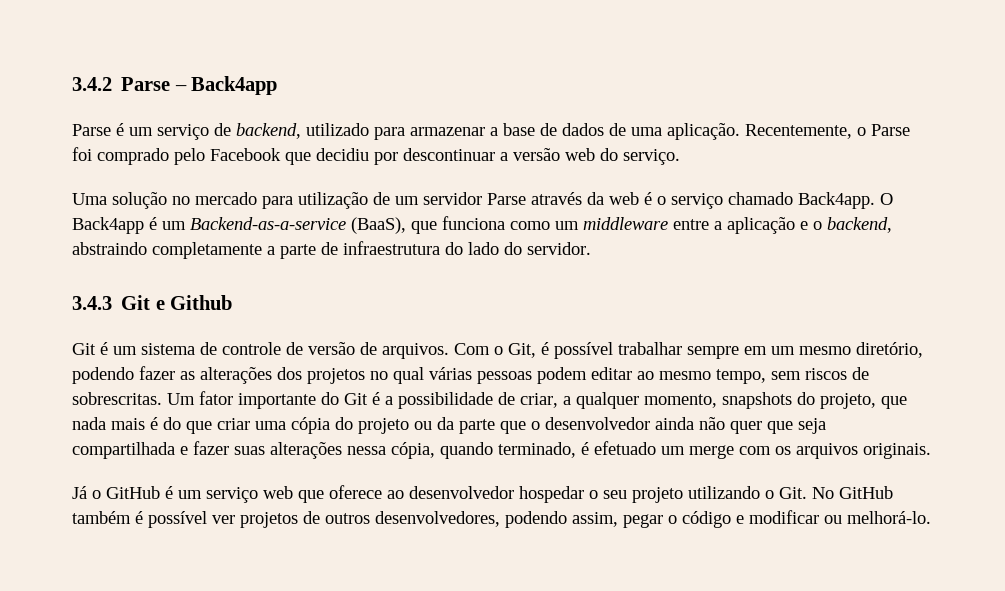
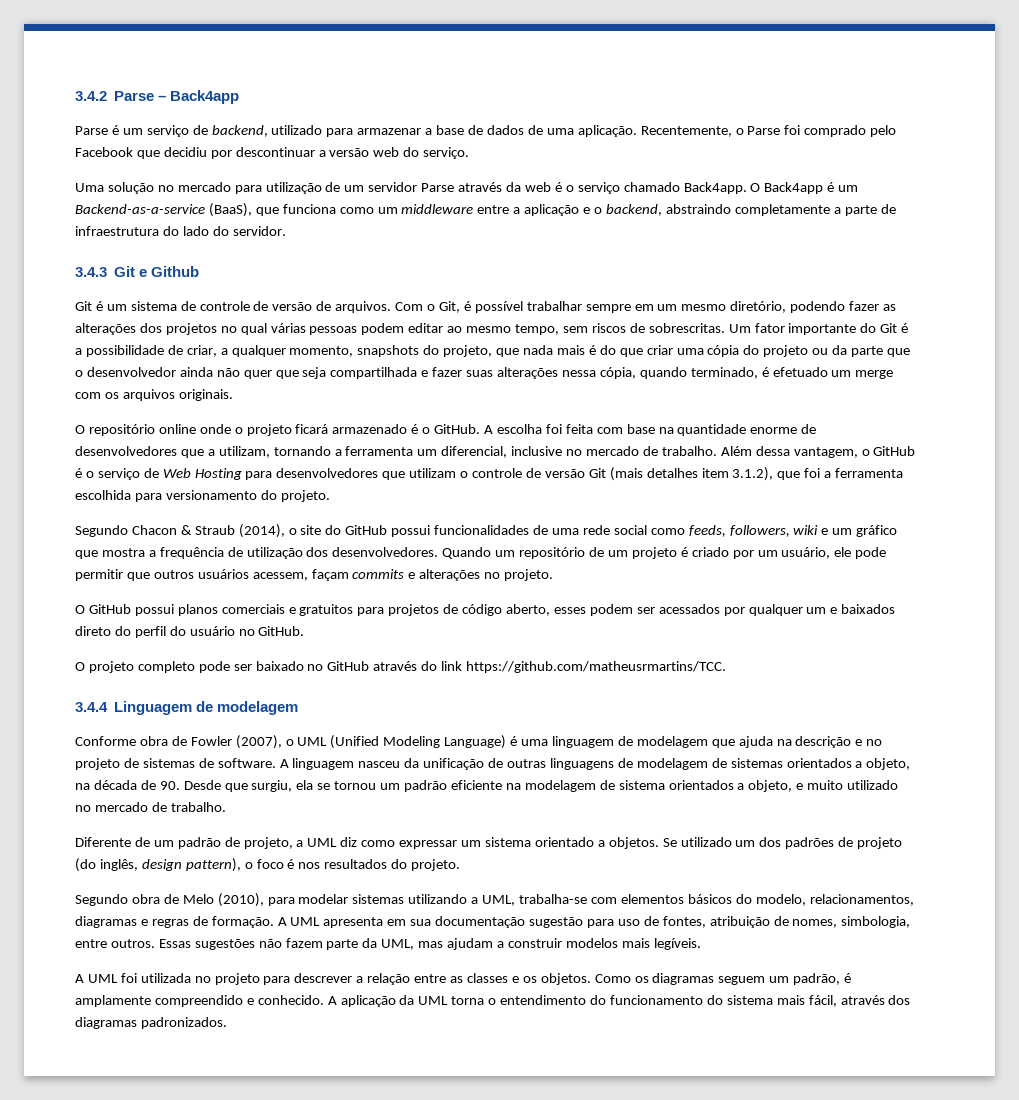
[72,485,893,503] [72,510,931,528] Já o GitHub é um serviço web que oferece ao desenvolvedor hospedar o seu projeto utilizando o Git. No GitHub também é possível ver projetos de outros desenvolvedores, podendo assim, pegar o código e modificar ou melhorá-lo. -> [75,424,817,436] [75,446,916,458] [75,467,904,481] [75,490,330,502] [75,524,898,538] [75,547,887,559] [75,569,554,581] [75,604,896,616] [75,626,305,638] [75,661,727,673] [75,701,299,715] [75,735,883,749] [75,758,911,770] [75,780,899,792] [75,802,226,812] [75,837,903,849] [75,858,461,872] [75,893,914,907] [75,916,911,928] [75,938,701,950] [75,973,852,985] [75,995,911,1007] [75,1017,227,1029] O repositório online onde o projeto ficará armazenado é o GitHub. A escolha foi feita com base na quantidade enorme de desenvolvedores que a utilizam, tornando a ferramenta um diferencial, inclusive no mercado de trabalho. Além dessa vantagem, o GitHub é o serviço de Web Hosting para desenvolvedores que utilizam o controle de versão Git (mais detalhes item 3.1.2), que foi a ferramenta escolhida para versionamento do projeto. // Segundo Chacon & Straub (2014), o site do GitHub possui funcionalidades de uma rede social como feeds, followers, wiki e um gráfico que mostra a frequência de utilização dos desenvolvedores. Quando um repositório de um projeto é criado por um usuário, ele pode permitir que outros usuários acessem, façam commits e alterações no projeto. // O GitHub possui planos comerciais e gratuitos para projetos de código aberto, esses podem ser acessados por qualquer um e baixados direto do perfil do usuário no GitHub. // O projeto completo pode ser baixado no GitHub através do link https://github.com/matheusrmartins/TCC. // 3.4.4 Linguagem de modelagem // Conforme obra de Fowler (2007), o UML (Unified Modeling Language) é uma linguagem de modelagem que ajuda na descrição e no projeto de sistemas de software. A linguagem nasceu da unificação de outras linguagens de modelagem de sistemas orientados a objeto, na década de 90. Desde que surgiu, ela se tornou um padrão eficiente na modelagem de sistema orientados a objeto, e muito utilizado no mercado de trabalho. // Diferente de um padrão de projeto, a UML diz como expressar um sistema orientado a objetos. Se utilizado um dos padrões de projeto (do inglês, design pattern), o foco é nos resultados do projeto. // Segundo obra de Melo (2010), para modelar sistemas utilizando a UML, trabalha-se com elementos básicos do modelo, relacionamentos, diagramas e regras de formação. A UML apresenta em sua documentação sugestão para uso de fontes, atribuição de nomes, simbologia, entre outros. Essas sugestões não fazem parte da UML, mas ajudam a construir modelos mais legíveis. // A UML foi utilizada no projeto para descrever a relação entre as classes e os objetos. Como os diagramas seguem um padrão, é amplamente compreendido e conhecido. A aplicação da UML torna o entendimento do funcionamento do sistema mais fácil, através dos diagramas padronizados.

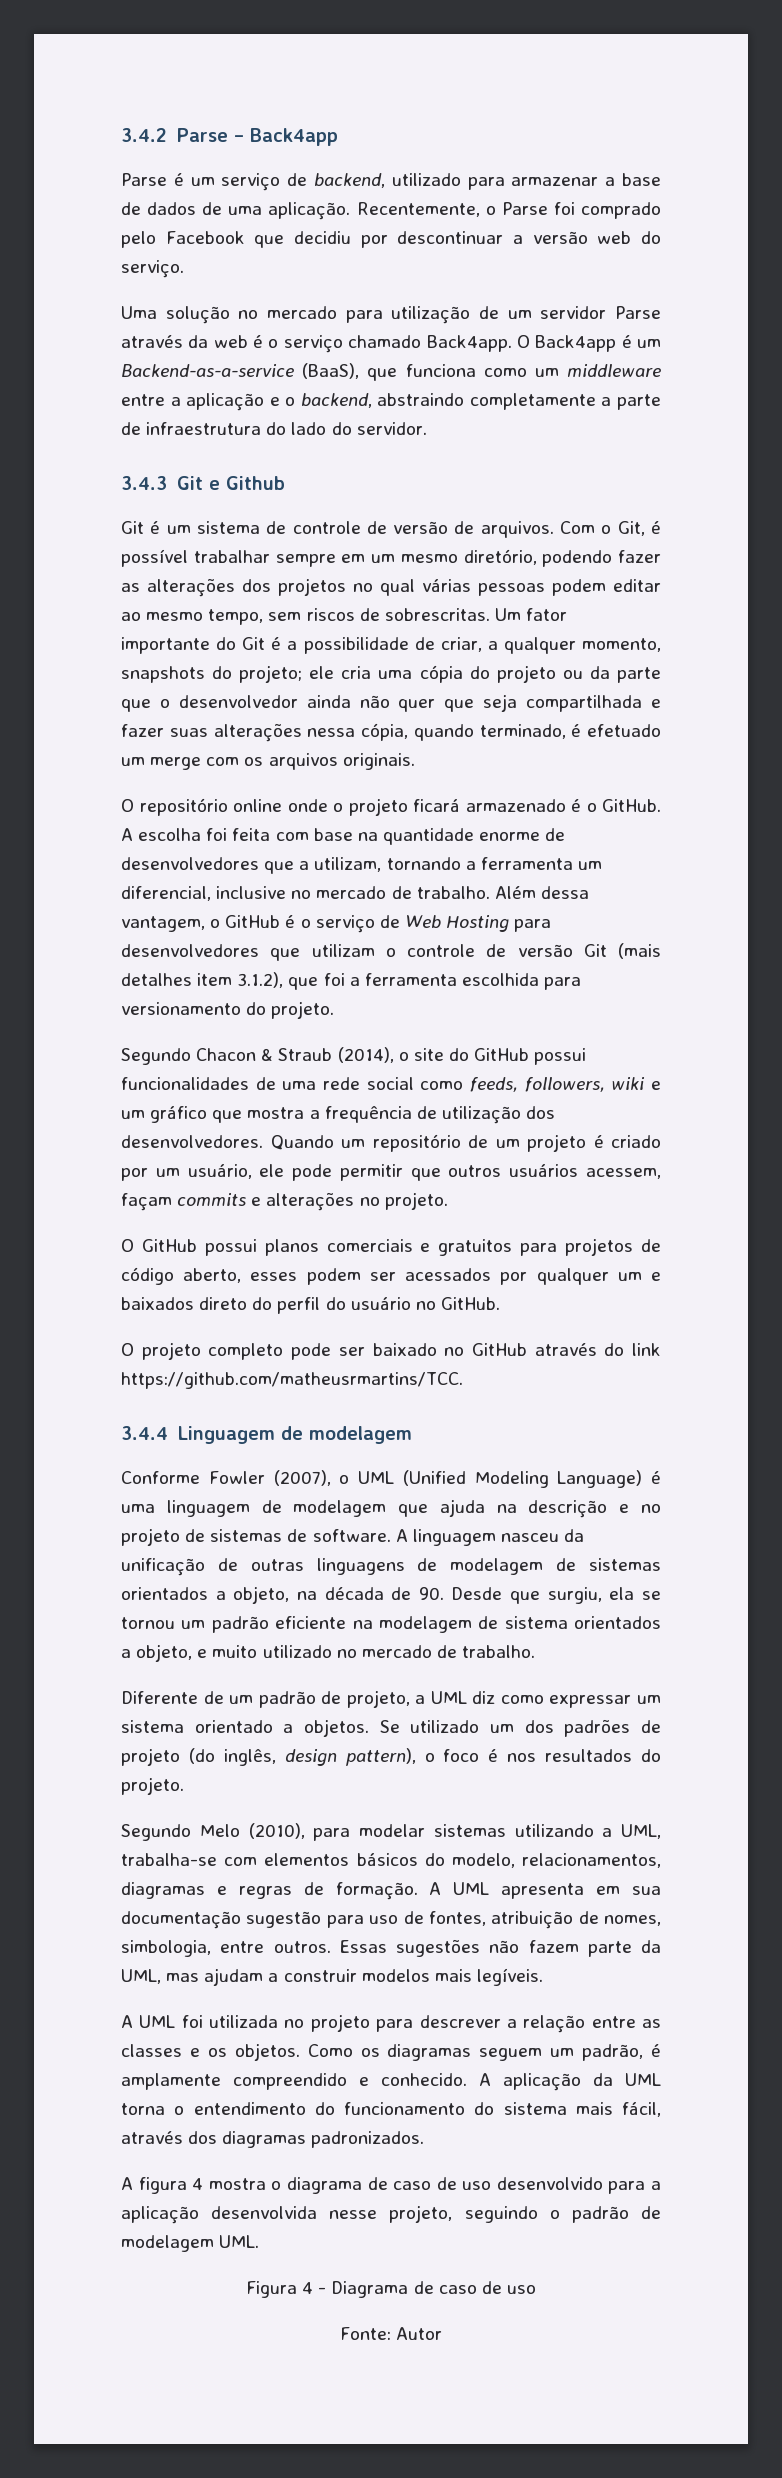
[443,345,673,357] projeto, que nada mais é do que criar -> [239,665,372,683] projeto; ele cria
[139,736,187,746] obra de -> (200, 1477) none
[131,894,179,904] obra de -> (191, 1832) none
(227, 1023) none -> [121,2177,661,2194] [121,2205,662,2224] [121,2235,260,2252] [246,2281,536,2298] [339,2327,443,2340] // A figura 4 mostra o diagrama de caso de uso desenvolvido para a aplicação desenvolvida nesse projeto, seguindo o padrão de modelagem UML. // Figura 4 - Diagrama de caso de uso // Fonte: Autor

